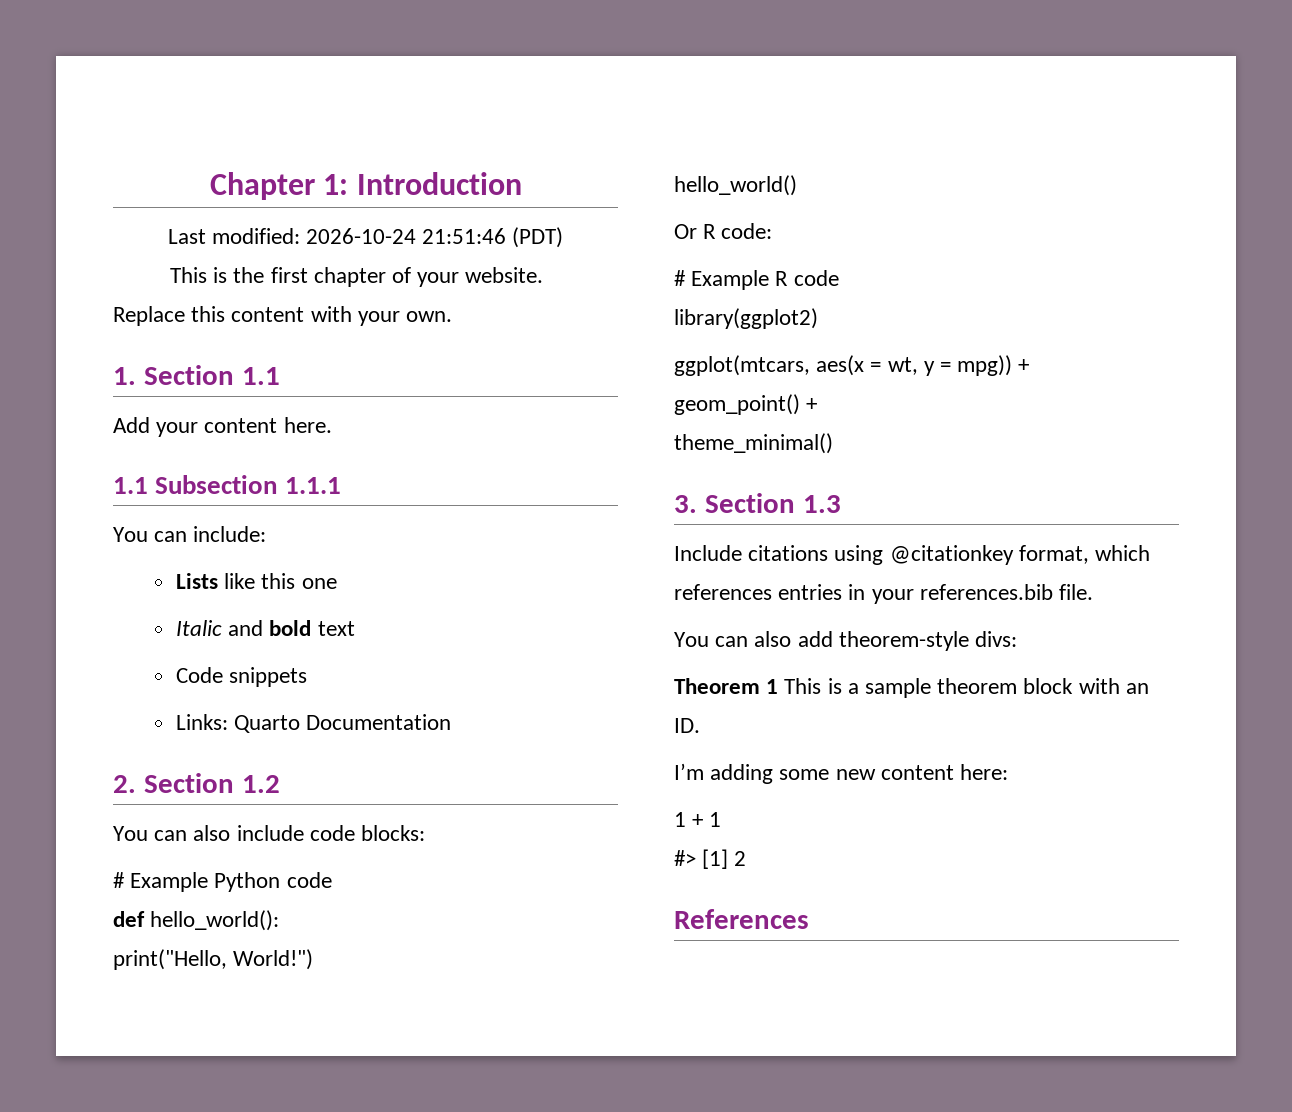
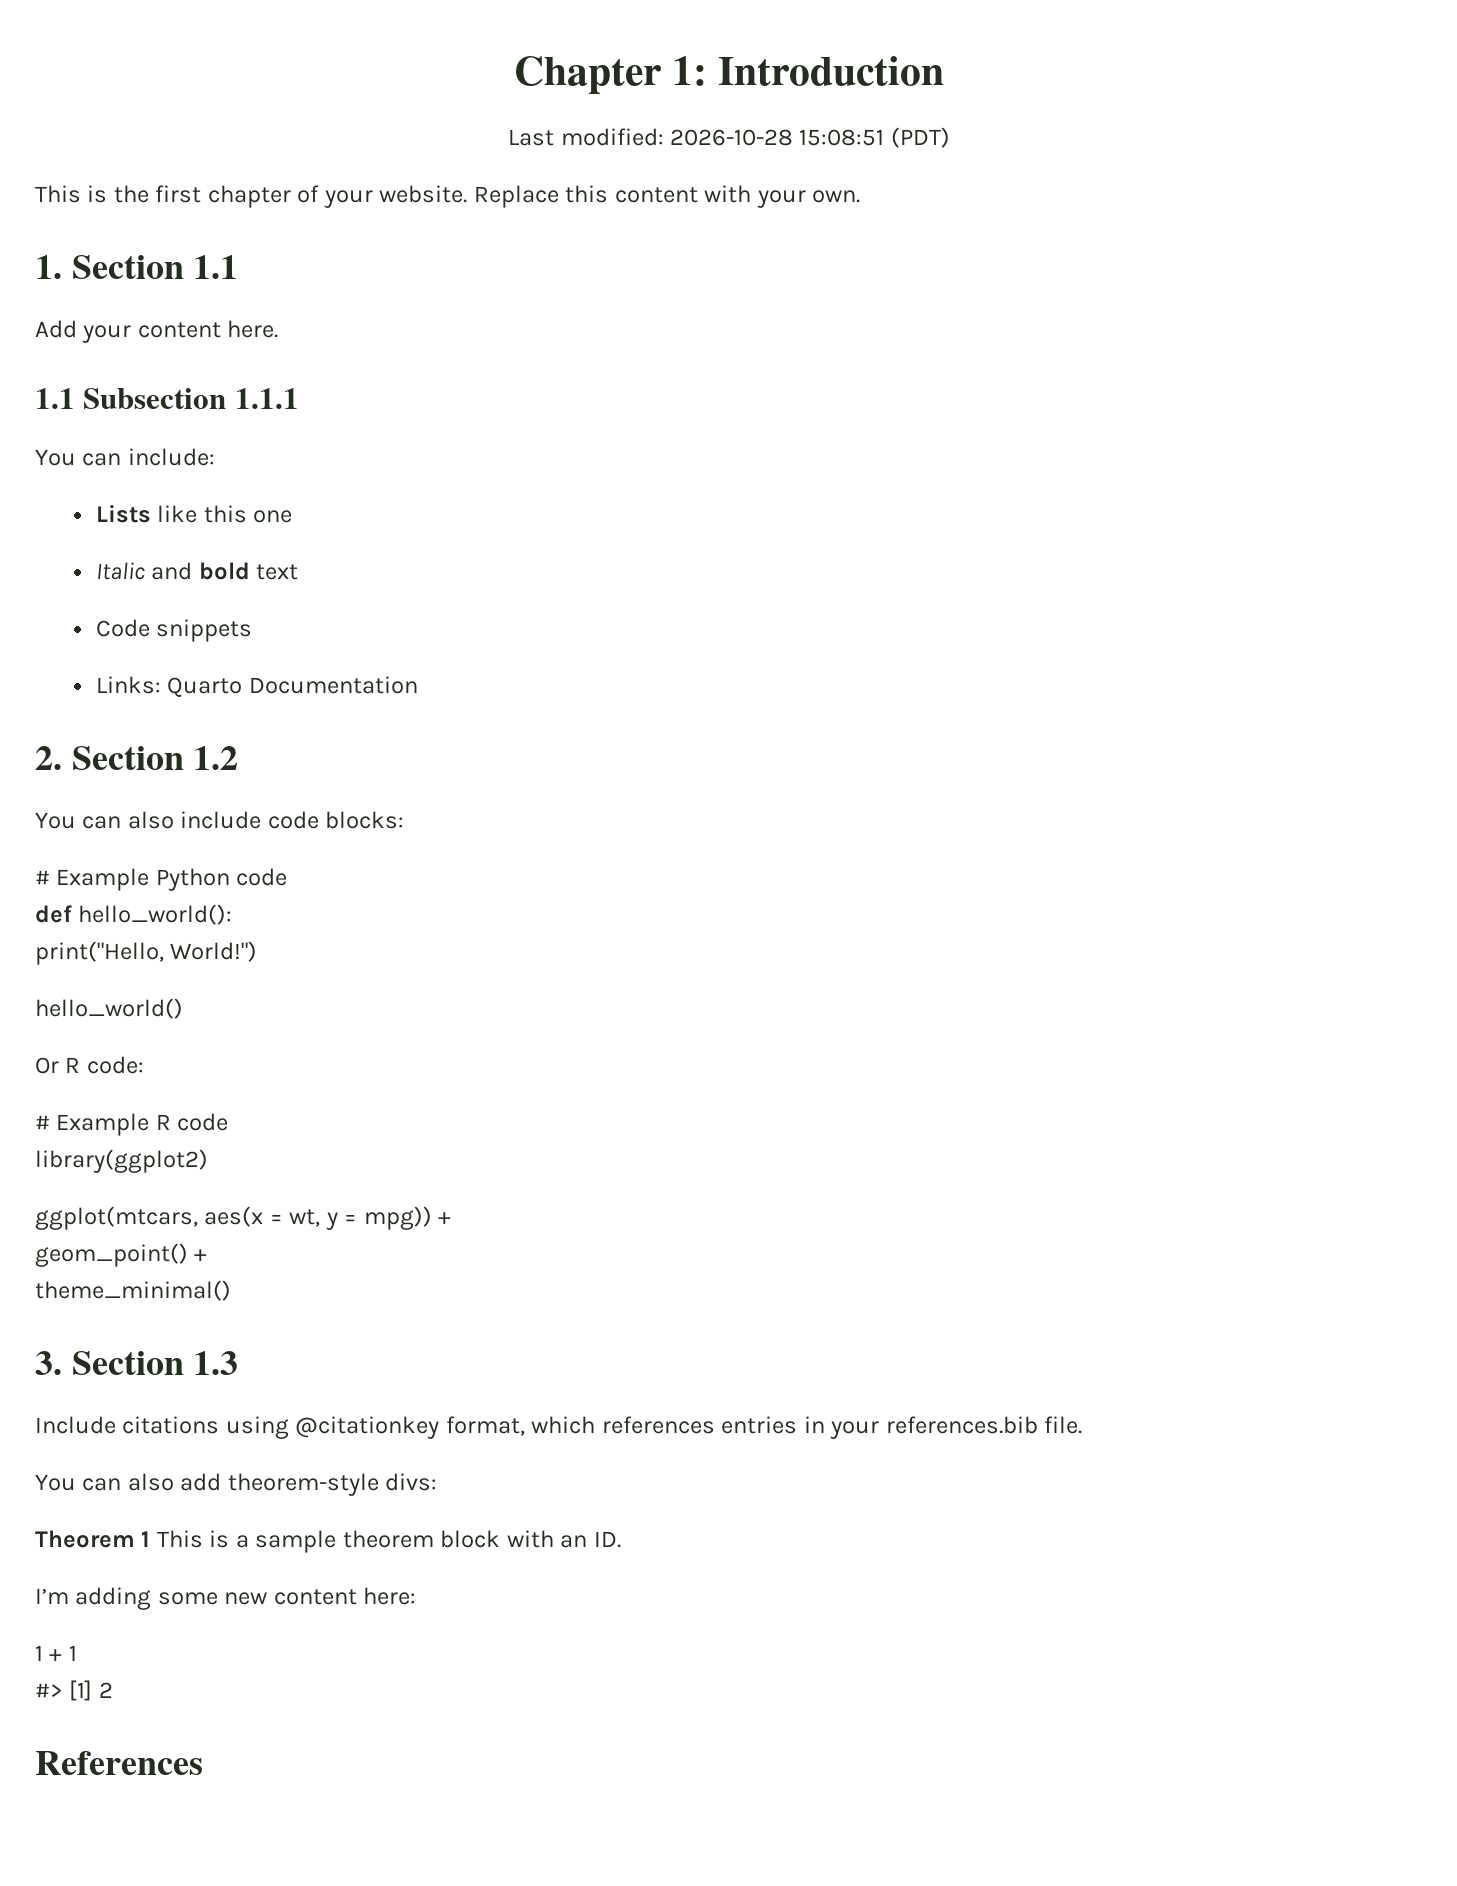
[306,228,507,244] 2026-10-24 21:51:46 -> [670,129,885,146] 2026-10-28 15:08:51

